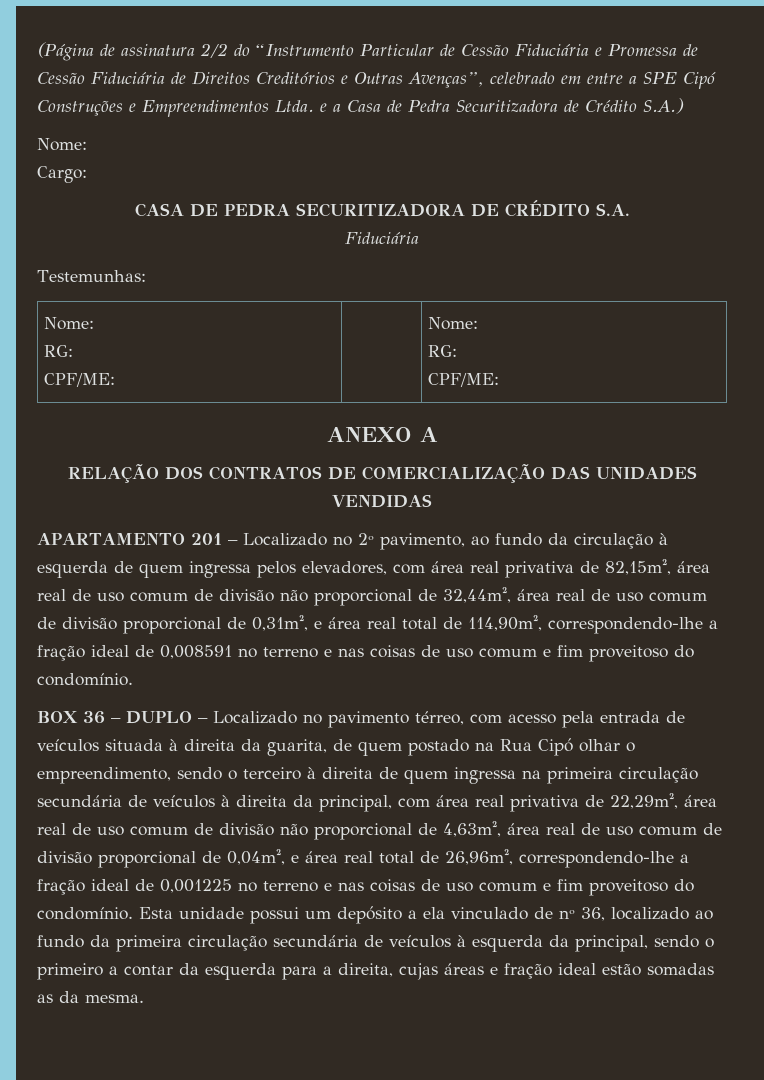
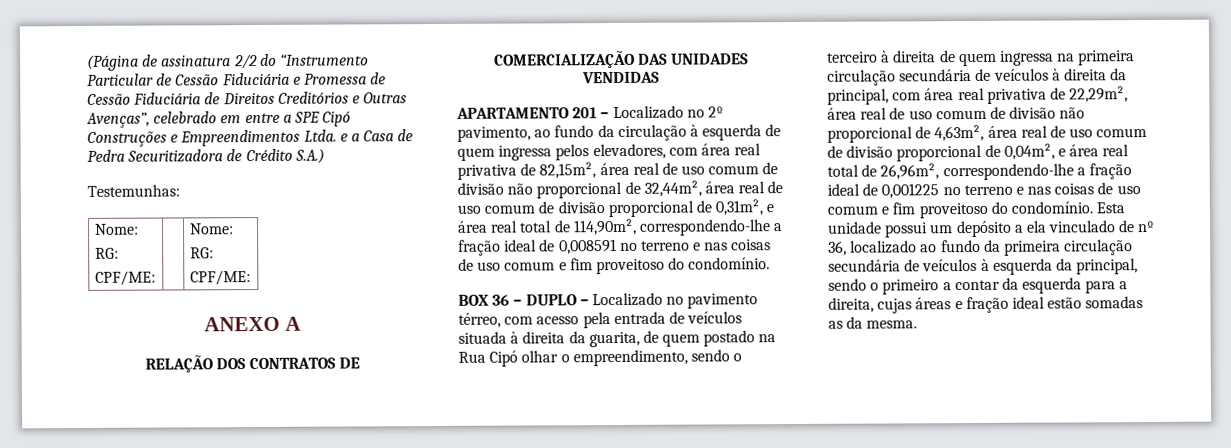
[37,138,87,151] [37,166,87,183] [134,200,630,217] [345,232,419,244] // Nome: // Cargo: // CASA DE PEDRA SECURITIZADORA DE CRÉDITO S.A. // Fiduciária -> (325, 156) none

